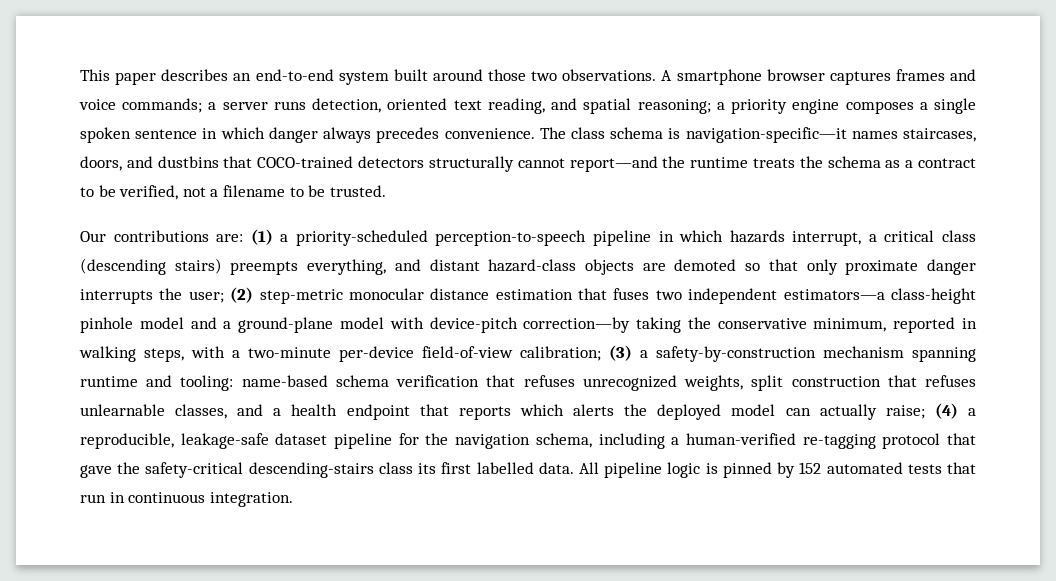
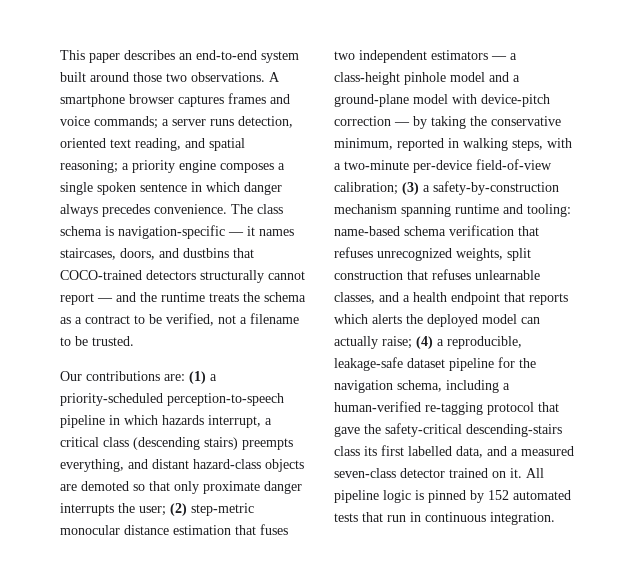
[685,127,847,143] navigation-specific—it -> [118,225,255,239] navigation-specific — it
[569,156,658,172] report—and -> [60,292,136,305] report — and
[783,289,885,300] estimators—a -> [431,50,517,60] estimators — a
[523,317,631,333] correction—by -> [334,116,427,129] correction — by
[538,462,574,474] data. -> [456,446,574,458] [334,468,522,478] data, and a measured seven-class detector trained on it.

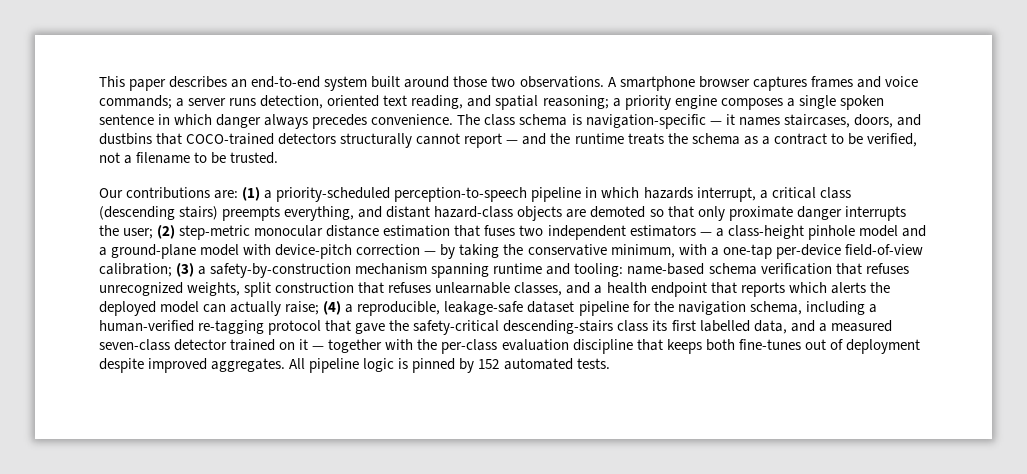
[397,138,543,151] reported in walking steps, -> (675, 251) none
[344,160,409,170] two-minute -> [722,244,772,259] one-tap
[510,468,522,478] it. -> [299,339,920,354] [99,358,286,373] it — together with the per-class evaluation discipline that keeps both fine-tunes out of deployment despite improved aggregates.
[334,512,555,525] tests that run in continuous integration. -> [576,358,610,369] tests.

